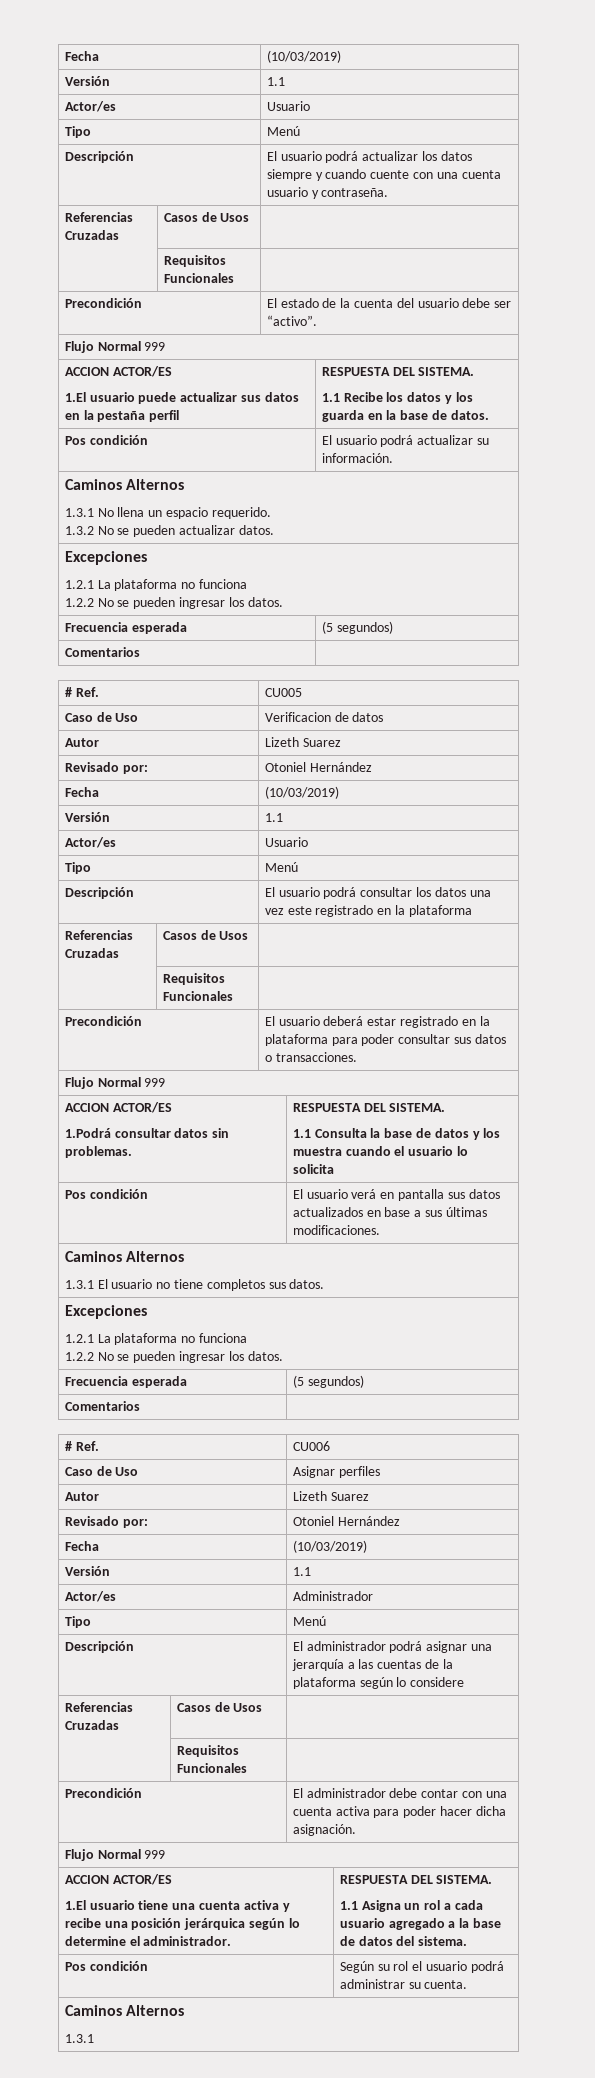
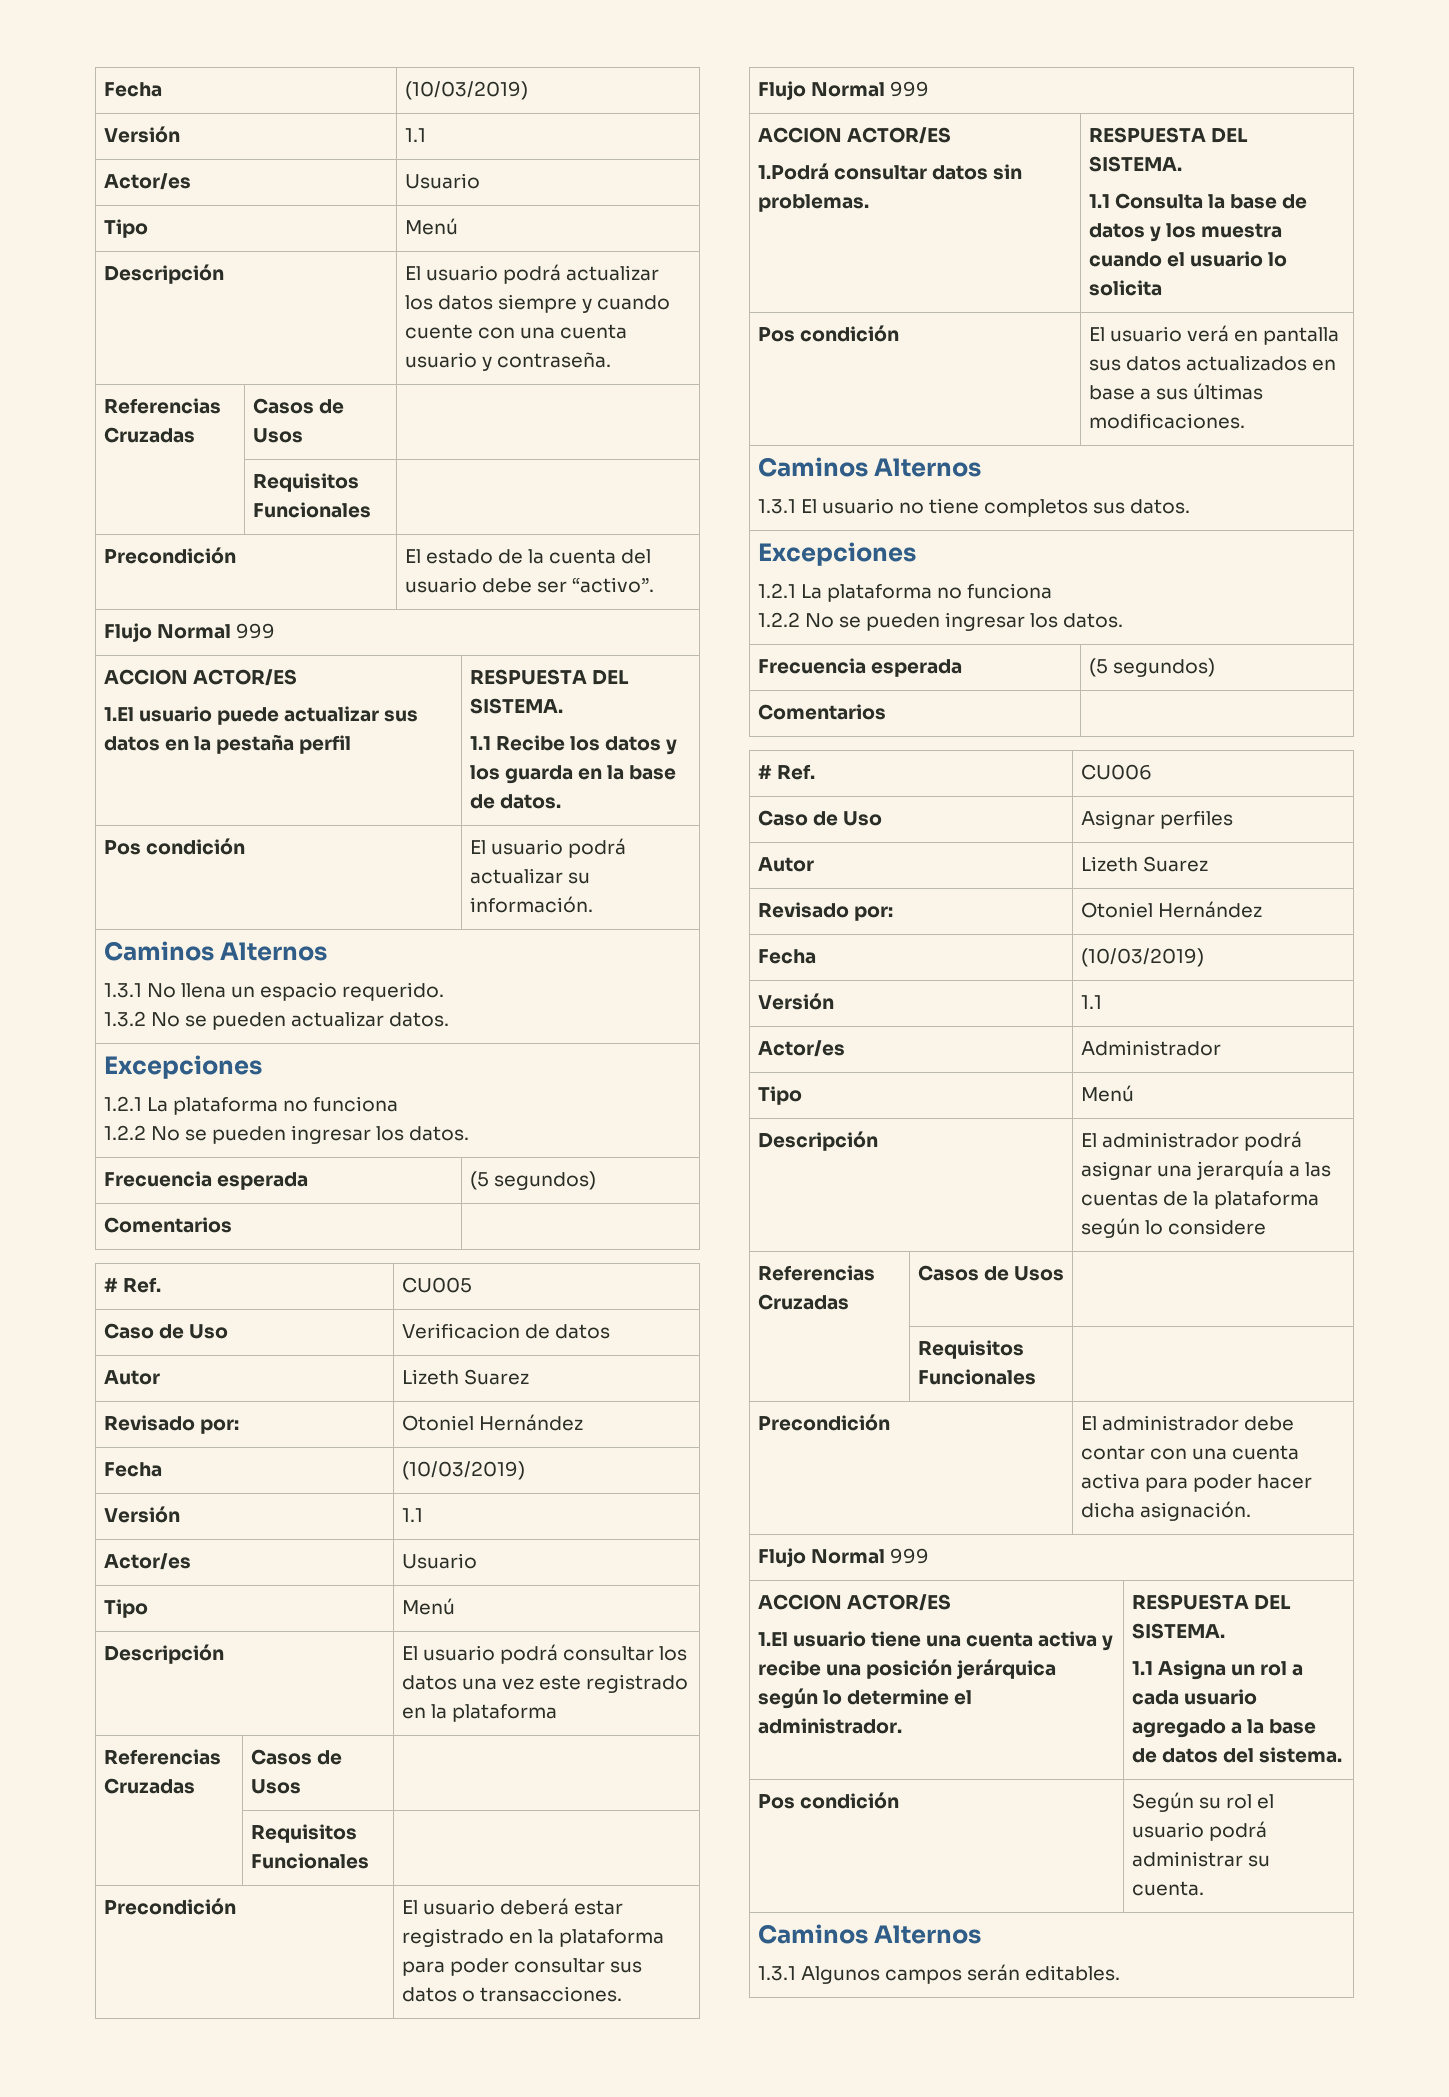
(94, 2038) none -> [800,1964,1121,1984] Algunos campos serán editables.

